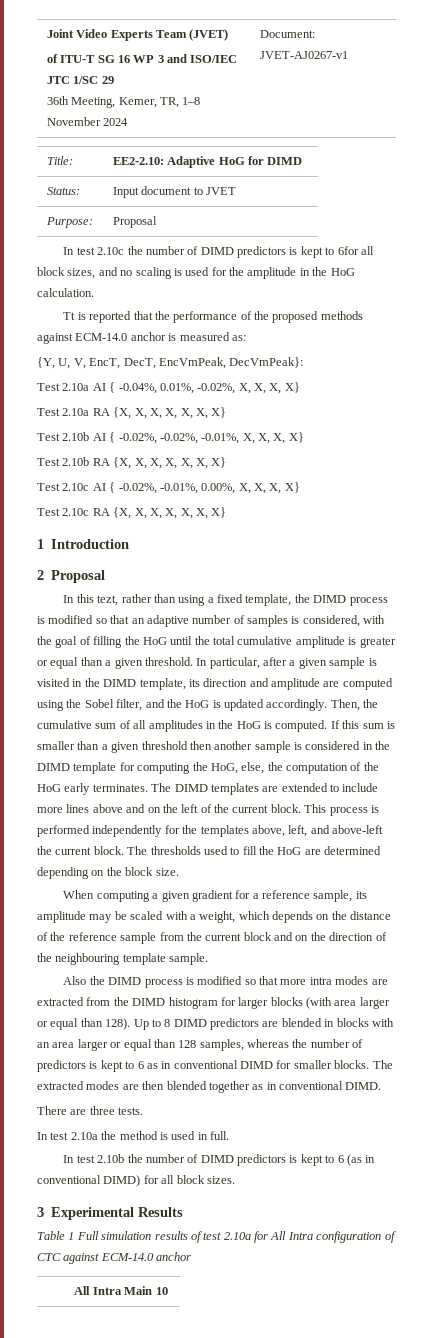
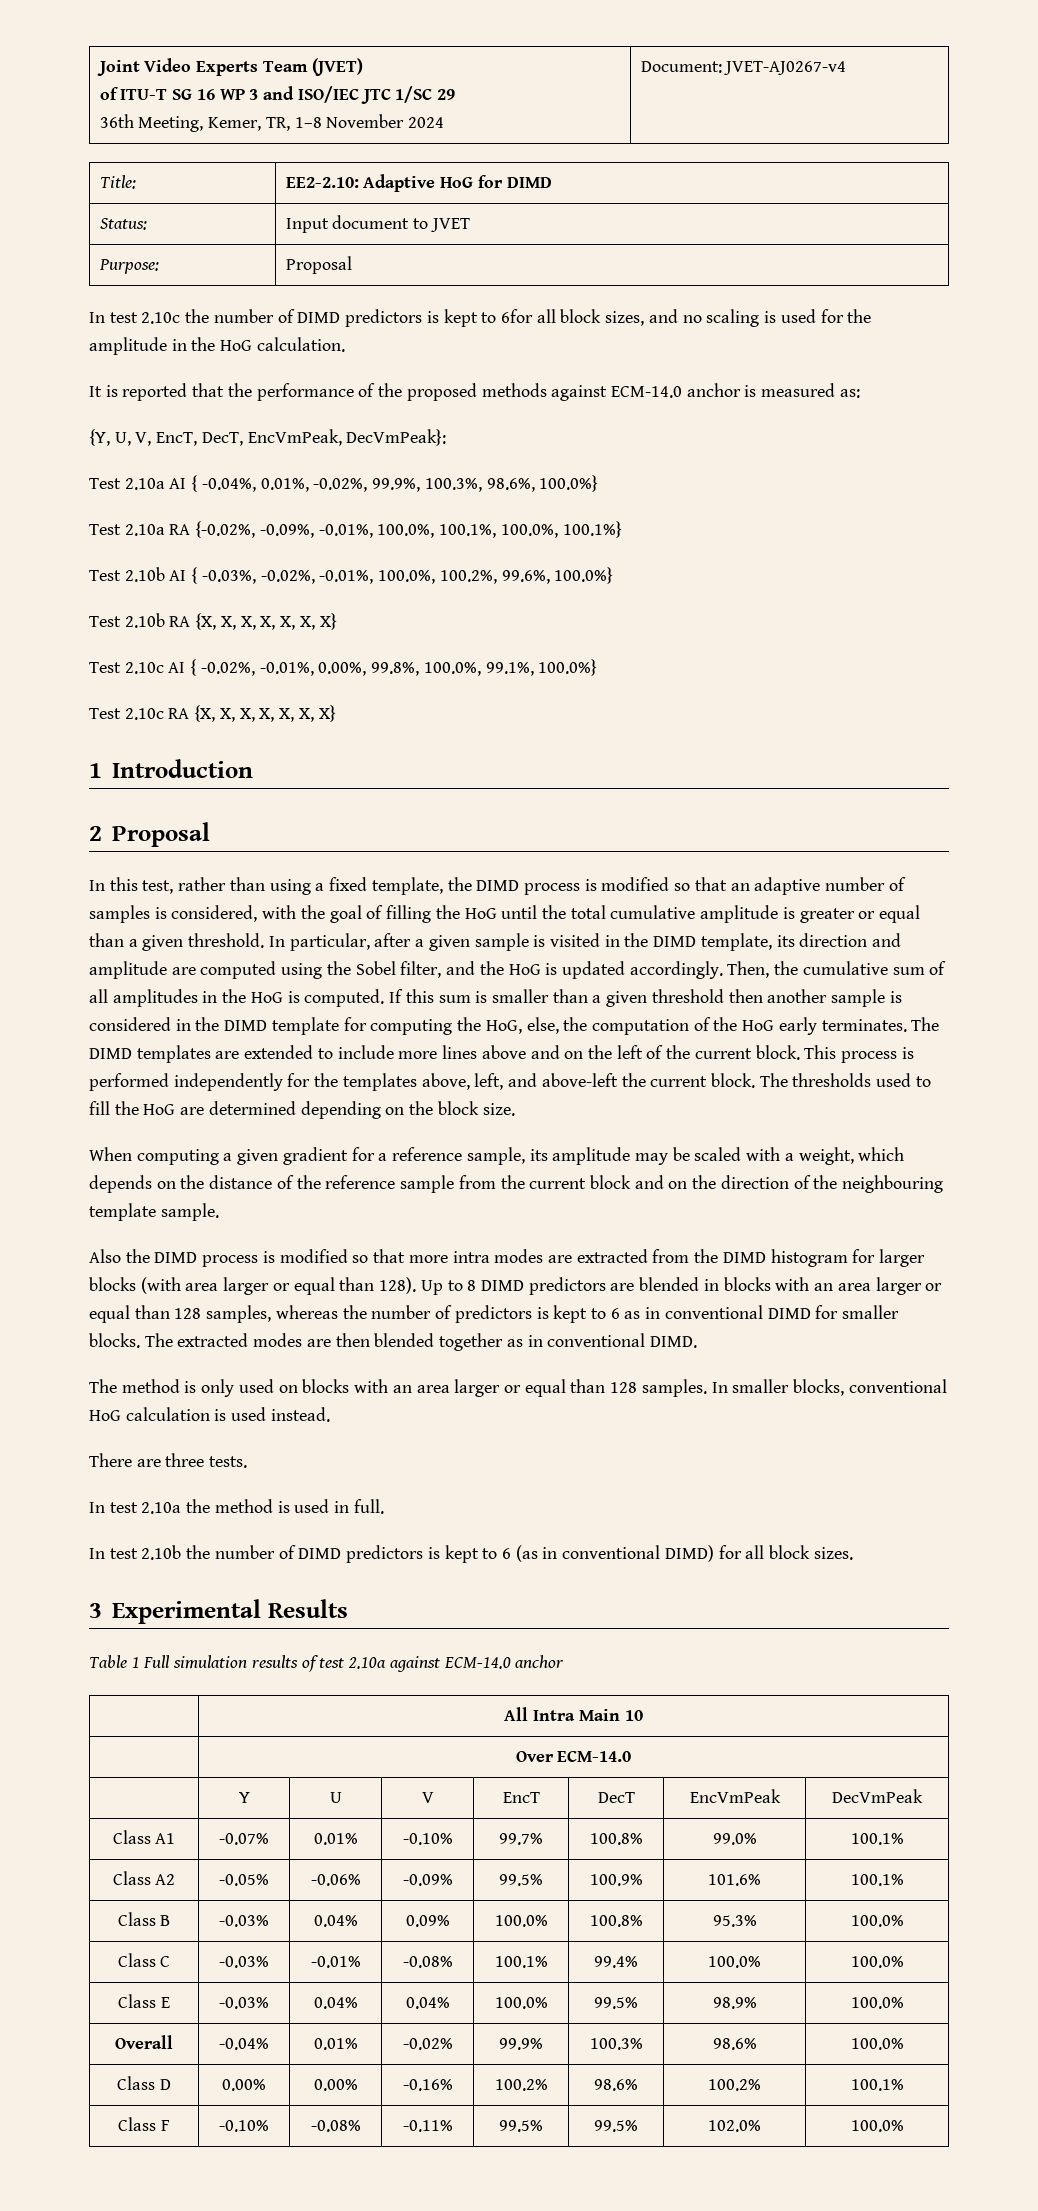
[259,51,348,59] JVET-AJ0267-v1 -> [724,61,847,75] JVET-AJ0267-v4
[63,312,76,320] Tt -> [89,386,102,397] It
[238,382,300,394] X, X, X, X} -> [372,475,599,492] 99.9%, 100.3%, 98.6%, 100.0%}
[113,407,227,419] {X, X, X, X, X, X, X} -> [195,521,622,538] {-0.02%, -0.09%, -0.01%, 100.0%, 100.1%, 100.0%, 100.1%}
[118,432,304,444] -0.02%, -0.02%, -0.01%, X, X, X, X} -> [201,567,614,584] -0.03%, -0.02%, -0.01%, 100.0%, 100.2%, 99.6%, 100.0%}
[238,482,300,494] X, X, X, X} -> [371,659,598,676] 99.8%, 100.0%, 99.1%, 100.0%}
[97,595,119,606] tezt, -> [142,880,174,894] test,
(382, 1086) none -> [89,1379,947,1397] [89,1407,330,1422] // The method is only used on blocks with an area larger or equal than 128 samples. In smaller blocks, conventional HoG calculation is used instead.
[254,1231,396,1243] [37,1253,61,1261] for All Intra configuration of CTC -> (387, 1663) none
(168, 1291) none -> [515,1751,632,1762] [238,1792,250,1803] [329,1792,342,1803] [421,1792,434,1803] [502,1792,540,1803] [597,1792,635,1803] [689,1789,781,1803] [832,1789,923,1803] [112,1830,176,1844] [219,1833,269,1845] [313,1833,358,1845] [402,1833,453,1845] [499,1833,543,1845] [589,1833,643,1845] [712,1833,757,1845] [850,1833,904,1845] [112,1871,176,1885] [219,1874,269,1886] [310,1874,361,1886] [402,1874,453,1886] [499,1874,543,1886] [589,1874,643,1886] [708,1874,761,1886] [850,1874,904,1886] [117,1912,171,1926] [219,1915,269,1927] [313,1915,358,1927] [405,1915,450,1927] [494,1915,548,1927] [589,1915,643,1927] [712,1915,757,1927] [850,1915,904,1927] [117,1953,171,1967] [219,1956,269,1968] [310,1956,361,1968] [402,1956,453,1968] [494,1956,548,1968] [594,1956,638,1968] [708,1956,761,1968] [850,1956,904,1968] [118,1994,170,2008] [219,1997,269,2009] [313,1997,358,2009] [405,1997,450,2009] [494,1997,548,2009] [594,1997,638,2009] [712,1997,757,2009] [850,1997,904,2009] [115,2035,173,2049] [219,2038,269,2050] [313,2038,358,2050] [402,2038,453,2050] [499,2038,543,2050] [589,2038,643,2050] [712,2038,757,2050] [850,2038,904,2050] [117,2076,171,2090] [222,2079,266,2091] [313,2079,358,2091] [402,2079,453,2091] [494,2079,548,2091] [594,2079,638,2091] [708,2079,761,2091] [850,2079,904,2091] [118,2117,170,2131] [219,2120,269,2132] [310,2120,361,2132] [402,2120,453,2132] [499,2120,543,2132] [594,2120,638,2132] [708,2120,761,2132] [850,2120,904,2132] // | Over ECM-14.0 // | Y | U | V | EncT | DecT | EncVmPeak | DecVmPeak // Class A1 | -0.07% | 0.01% | -0.10% | 99.7% | 100.8% | 99.0% | 100.1% // Class A2 | -0.05% | -0.06% | -0.09% | 99.5% | 100.9% | 101.6% | 100.1% // Class B | -0.03% | 0.04% | 0.09% | 100.0% | 100.8% | 95.3% | 100.0% // Class C | -0.03% | -0.01% | -0.08% | 100.1% | 99.4% | 100.0% | 100.0% // Class E | -0.03% | 0.04% | 0.04% | 100.0% | 99.5% | 98.9% | 100.0% // Overall | -0.04% | 0.01% | -0.02% | 99.9% | 100.3% | 98.6% | 100.0% // Class D | 0.00% | 0.00% | -0.16% | 100.2% | 98.6% | 100.2% | 100.1% // Class F | -0.10% | -0.08% | -0.11% | 99.5% | 99.5% | 102.0% | 100.0%

